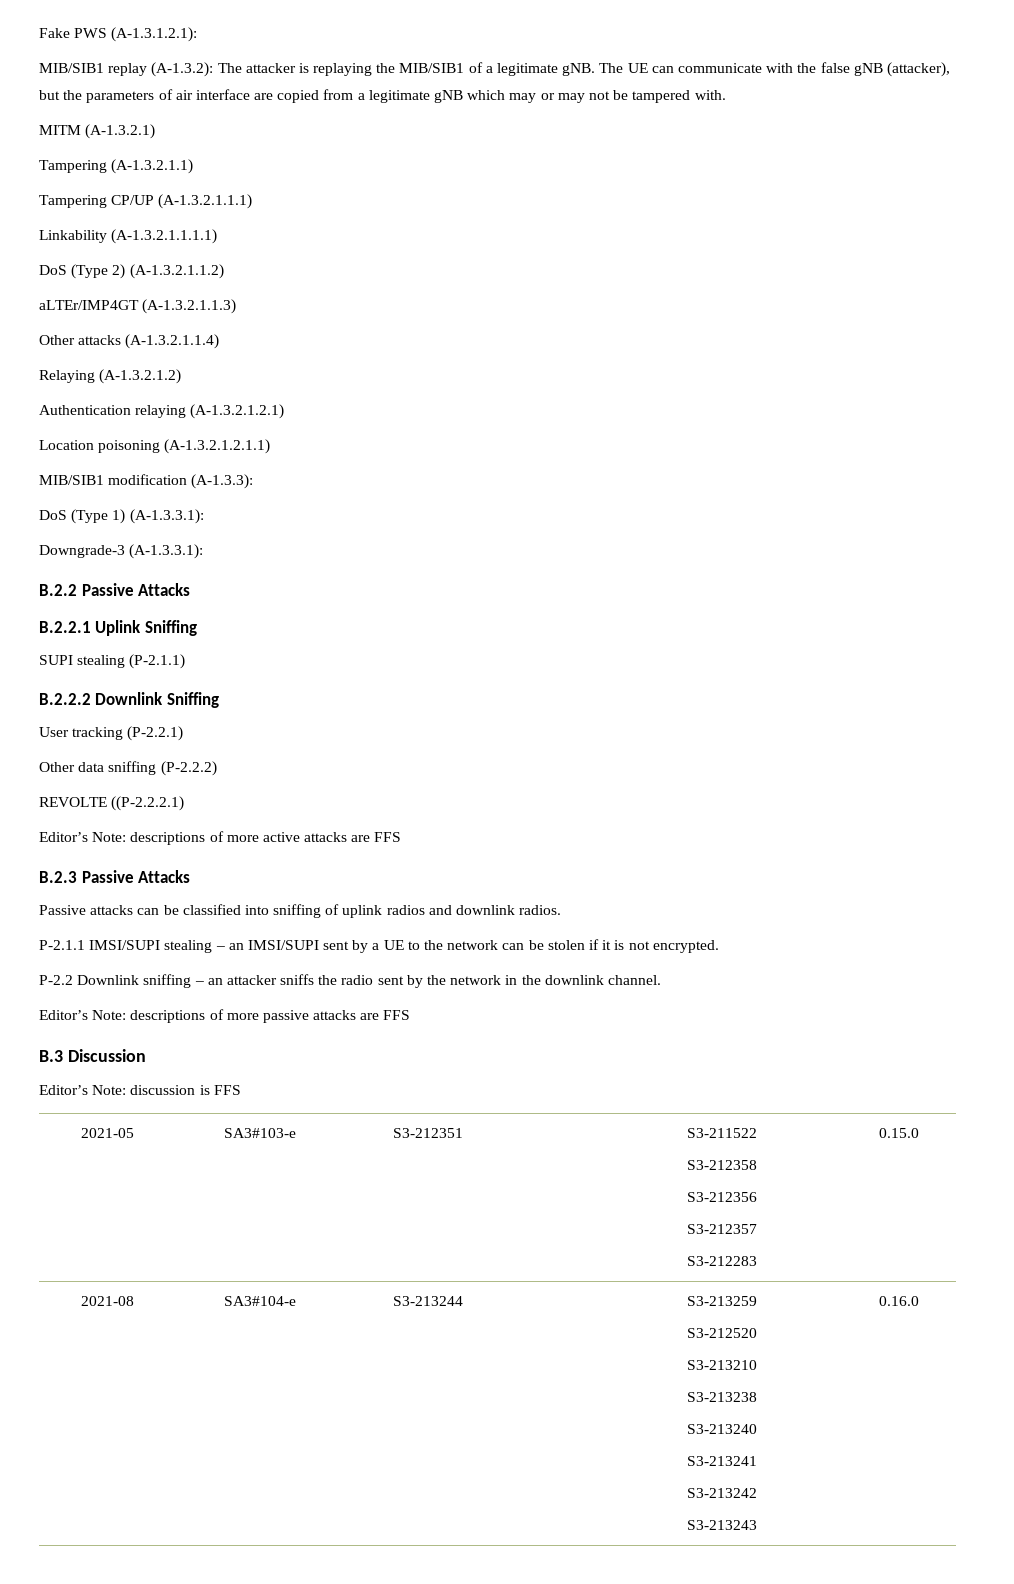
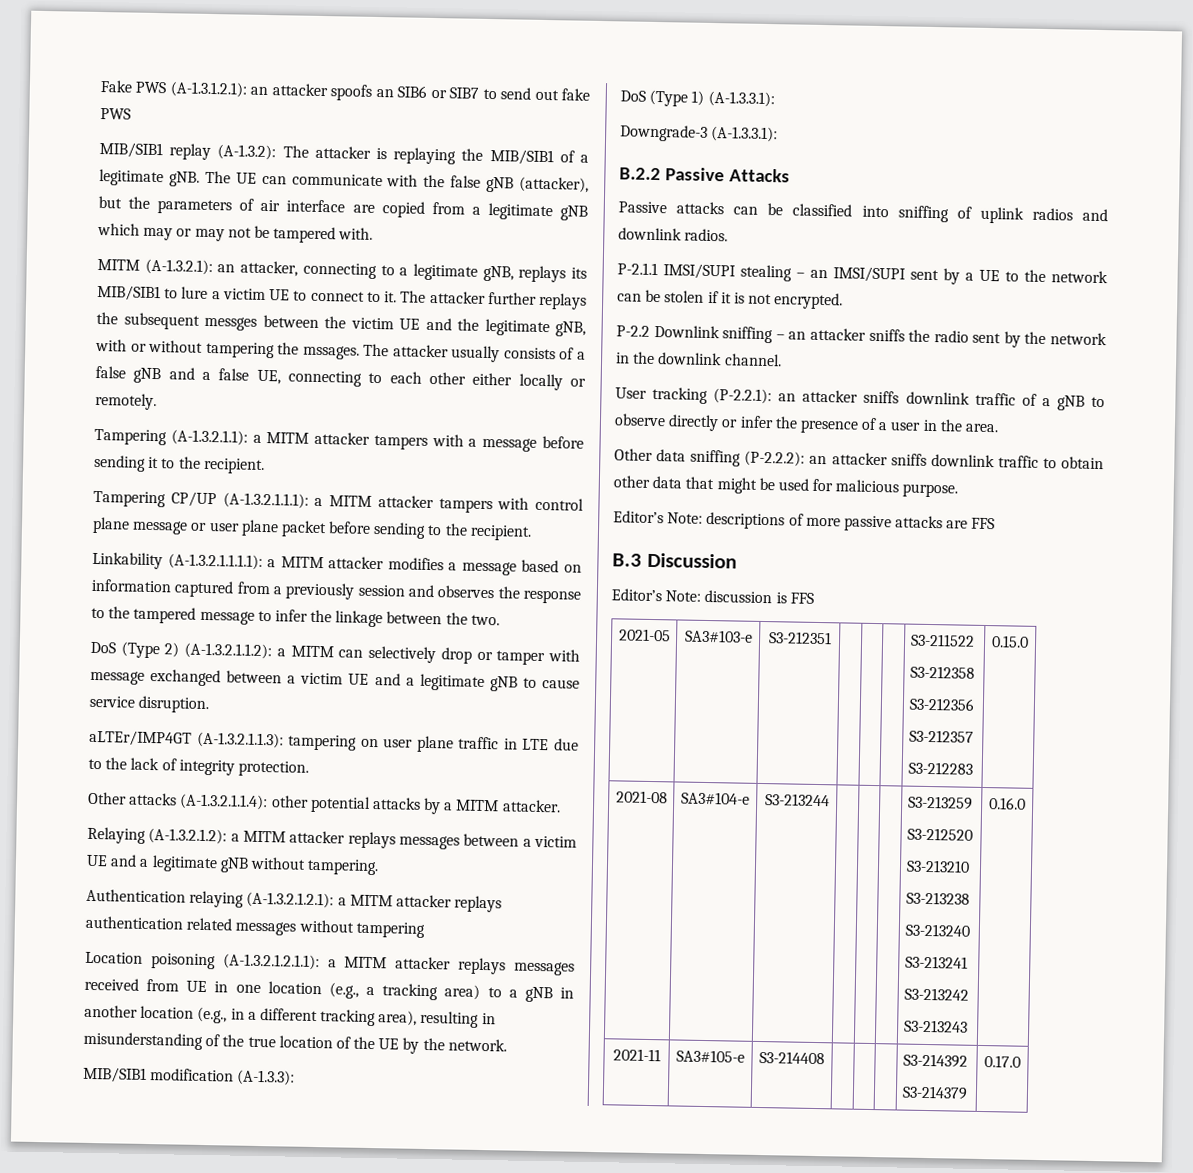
(198, 34) none -> [250,83,590,101] [100,108,131,120] an attacker spoofs an SIB6 or SIB7 to send out fake PWS
[85,124,156,139] [39,159,194,174] [39,194,253,209] [39,229,218,244] [39,264,224,279] [39,299,237,314] [39,334,220,349] [39,369,182,384] [39,404,285,419] [39,439,271,454] (A-1.3.2.1) // Tampering (A-1.3.2.1.1) // Tampering CP/UP (A-1.3.2.1.1.1) // Linkability (A-1.3.2.1.1.1.1) // DoS (Type 2) (A-1.3.2.1.1.2) // aLTEr/IMP4GT (A-1.3.2.1.1.3) // Other attacks (A-1.3.2.1.1.4) // Relaying (A-1.3.2.1.2) // Authentication relaying (A-1.3.2.1.2.1) // Location poisoning (A-1.3.2.1.2.1.1) -> [144,258,587,283] [97,284,587,310] [96,311,586,337] [95,338,586,363] [95,365,586,391] [95,392,157,411] [94,428,584,452] [93,454,265,475] [93,490,584,514] [92,516,532,541] [92,551,582,576] [91,578,581,604] [91,606,500,628] [90,641,580,666] [90,668,580,692] [89,695,210,714] [89,729,579,753] [88,757,309,777] [88,791,561,815] [87,826,577,850] [86,854,380,876] [86,888,503,913] [85,915,425,938] [85,951,575,976] [84,977,574,1003] [84,1004,496,1028] [83,1031,507,1054] (A-1.3.2.1): an attacker, connecting to a legitimate gNB, replays its MIB/SIB1 to lure a victim UE to connect to it. The attacker further replays the subsequent messges between the victim UE and the legitimate gNB, with or without tampering the mssages. The attacker usually consists of a false gNB and a false UE, connecting to each other either locally or remotely. // Tampering (A-1.3.2.1.1): a MITM attacker tampers with a message before sending it to the recipient. // Tampering CP/UP (A-1.3.2.1.1.1): a MITM attacker tampers with control plane message or user plane packet before sending to the recipient. // Linkability (A-1.3.2.1.1.1.1): a MITM attacker modifies a message based on information captured from a previously session and observes the response to the tampered message to infer the linkage between the two. // DoS (Type 2) (A-1.3.2.1.1.2): a MITM can selectively drop or tamper with message exchanged between a victim UE and a legitimate gNB to cause service disruption. // aLTEr/IMP4GT (A-1.3.2.1.1.3): tampering on user plane traffic in LTE due to the lack of integrity protection. // Other attacks (A-1.3.2.1.1.4): other potential attacks by a MITM attacker. // Relaying (A-1.3.2.1.2): a MITM attacker replays messages between a victim UE and a legitimate gNB without tampering. // Authentication relaying (A-1.3.2.1.2.1): a MITM attacker replays authentication related messages without tampering // Location poisoning (A-1.3.2.1.2.1.1): a MITM attacker replays messages received from UE in one location (e.g., a tracking area) to a gNB in another location (e.g., in a different tracking area), resulting in misunderstanding of the true location of the UE by the network.
[39,620,197,636] [39,654,186,669] [39,692,219,708] [39,726,184,741] [39,761,217,776] [39,796,185,811] [39,831,402,845] [39,870,191,883] // B.2.2.1 Uplink Sniffing // SUPI stealing (P-2.1.1) // B.2.2.2 Downlink Sniffing // User tracking (P-2.2.1) // Other data sniffing (P-2.2.2) // REVOLTE ((P-2.2.2.1) // Editor’s Note: descriptions of more active attacks are FFS // B.2.3 Passive Attacks -> (791, 175) none
(661, 980) none -> [615,386,1105,411] [614,413,999,434] [614,448,1104,470] [613,475,959,498] // User tracking (P-2.2.1): an attacker sniffs downlink traffic of a gNB to observe directly or infer the presence of a user in the area. // Other data sniffing (P-2.2.2): an attacker sniffs downlink traffic to obtain other data that might be used for malicious purpose.
(919, 1301) none -> [612,1048,661,1062] [676,1049,745,1063] [759,1051,825,1065] [902,1053,968,1068] [901,1085,968,1100] [984,1055,1021,1068] // 2021-11 | SA3#105-e | S3-214408 | | | | S3-214392 // S3-214379 | 0.17.0

